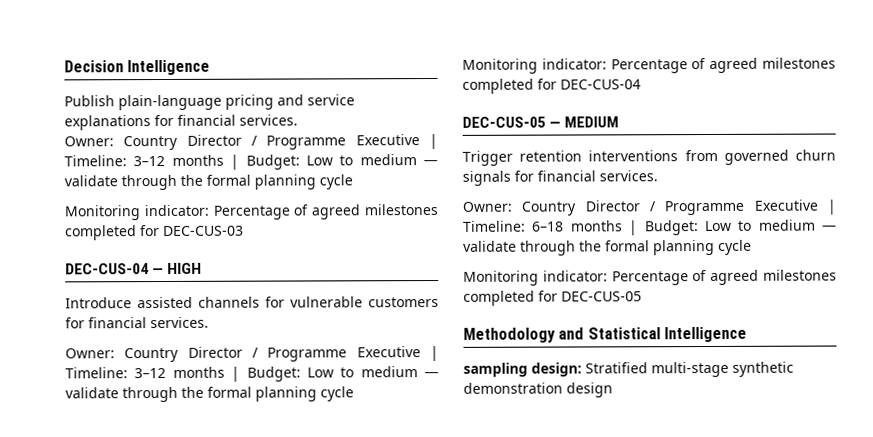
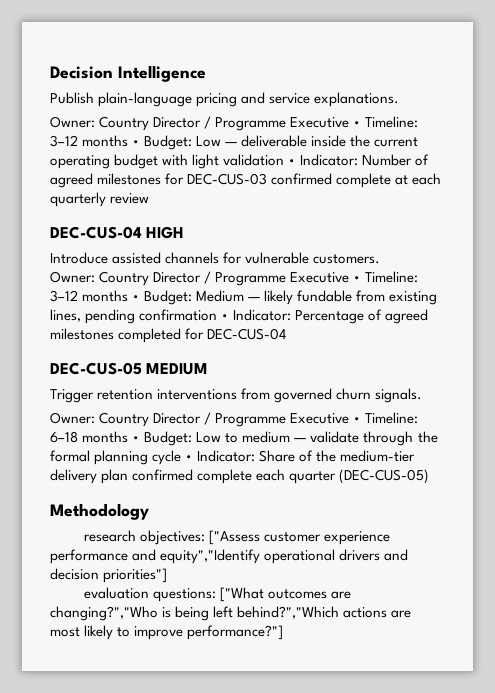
[64,114,298,131] [64,133,438,151] [64,154,240,170] explanations for financial services. // Owner: Country Director / Programme Executive | Timeline: 3–12 months | -> [314,92,400,107] [50,116,419,131] [50,135,419,150] [50,154,430,169] [50,173,442,188] [50,192,150,207] [50,226,185,239] [50,252,381,264] [50,271,419,286] [50,290,438,305] [50,309,429,324] [50,328,287,343] [50,362,209,375] [50,388,423,403] [50,412,419,427] [50,431,141,443] explanations. // Owner: Country Director / Programme Executive • Timeline: 3–12 months • Budget: Low — deliverable inside the current operating budget with light validation • Indicator: Number of agreed milestones for DEC-CUS-03 confirmed complete at each quarterly review // DEC-CUS-04 HIGH // Introduce assisted channels for vulnerable customers. // Owner: Country Director / Programme Executive • Timeline: 3–12 months • Budget: Medium — likely fundable from existing lines, pending confirmation • Indicator: Percentage of agreed milestones completed for DEC-CUS-04 // DEC-CUS-05 MEDIUM // Trigger retention interventions from governed churn signals. // Owner: Country Director / Programme Executive • Timeline: 6–18 months •
[64,203,439,221] [65,225,244,241] [65,262,203,275] [65,296,439,309] [65,316,209,329] [65,345,439,363] [65,366,439,382] [65,386,354,403] [462,57,836,74] [462,78,641,94] [462,116,620,128] [462,149,836,166] [462,170,658,186] [462,199,836,216] [463,219,837,236] [463,239,752,256] [463,269,837,286] [463,290,642,306] [463,326,748,343] [463,361,794,378] [463,382,613,398] // Monitoring indicator: Percentage of agreed milestones completed for DEC-CUS-03 // DEC-CUS-04 — HIGH // Introduce assisted channels for vulnerable customers for financial services. // Owner: Country Director / Programme Executive | Timeline: 3–12 months | Budget: Low to medium — validate through the formal planning cycle // Monitoring indicator: Percentage of agreed milestones completed for DEC-CUS-04 // DEC-CUS-05 — MEDIUM // Trigger retention interventions from governed churn signals for financial services. // Owner: Country Director / Programme Executive | Timeline: 6–18 months | Budget: Low to medium — validate through the formal planning cycle // Monitoring indicator: Percentage of agreed milestones completed for DEC-CUS-05 // Methodology and Statistical Intelligence // sampling design: Stratified multi-stage synthetic demonstration design -> [185,450,416,462] [50,469,430,484] [50,503,149,520] [83,530,390,545] [50,549,409,564] [50,568,168,583] [83,587,351,602] [50,606,412,621] [50,625,284,640] • Indicator: Share of the medium-tier delivery plan confirmed complete each quarter (DEC-CUS-05) // Methodology // research objectives: ["Assess customer experience performance and equity","Identify operational drivers and decision priorities"] // evaluation questions: ["What outcomes are changing?","Who is being left behind?","Which actions are most likely to improve performance?"]

